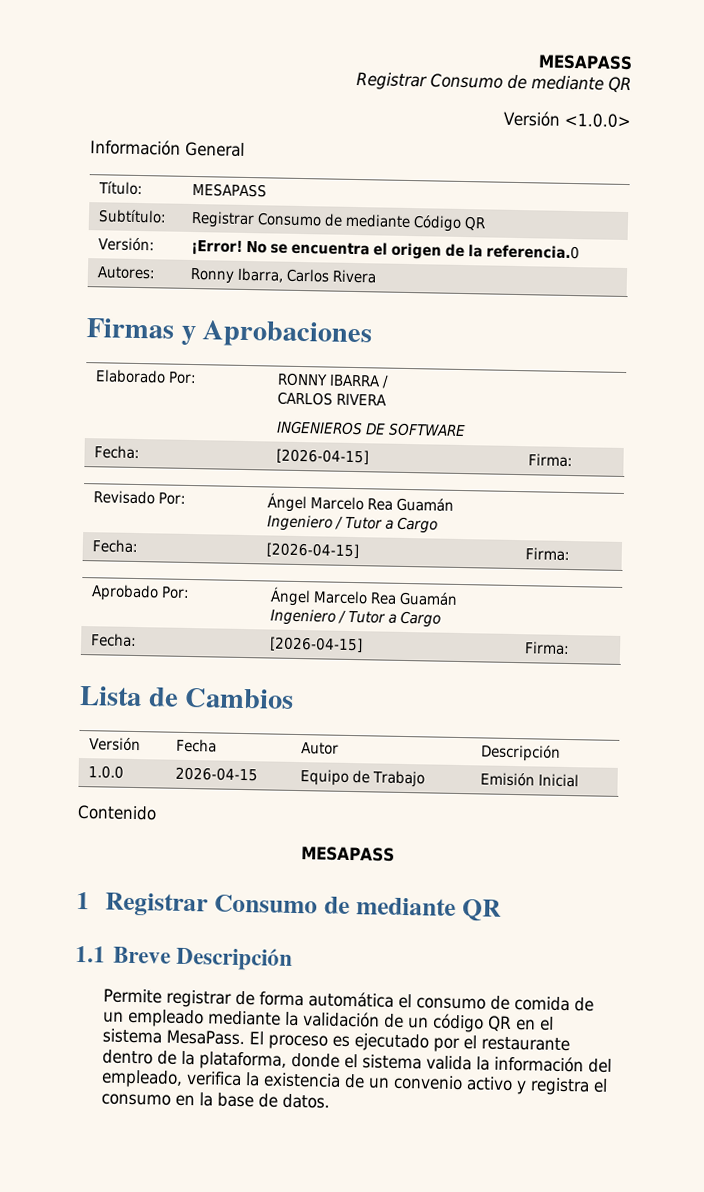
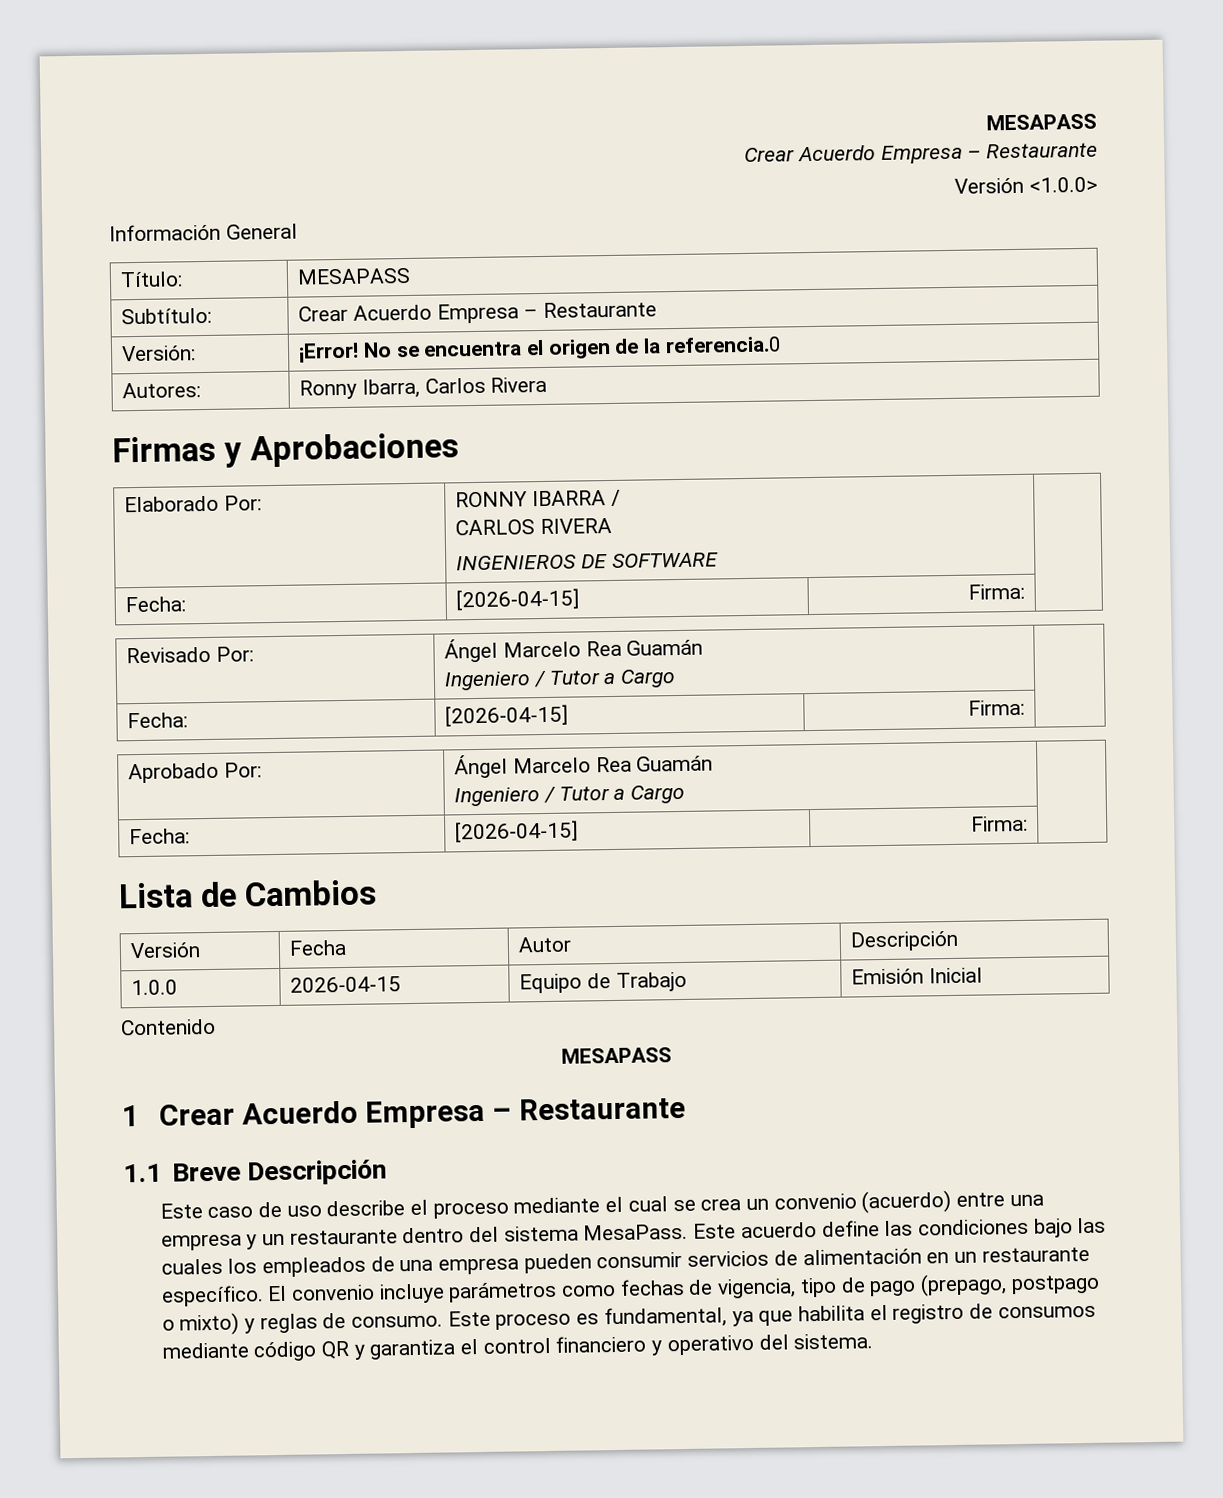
[538,54,634,71] [356,71,632,94] MESAPASS // Registrar Consumo de mediante QR -> [986,113,1097,131] [744,142,1098,164] MESAPASS // Crear Acuerdo Empresa – Restaurante
[190,210,486,232] Registrar Consumo de mediante Código QR -> [298,301,658,324] Crear Acuerdo Empresa – Restaurante
[105,892,502,922] [75,945,294,971] [103,988,595,1012] [103,1008,555,1033] [102,1028,571,1053] [102,1049,613,1073] [101,1069,609,1096] [101,1092,331,1109] Registrar Consumo de mediante QR // 1.1 Breve Descripción // Permite registrar de forma automática el consumo de comida de un empleado mediante la validación de un código QR en el sistema MesaPass. El proceso es ejecutado por el restaurante dentro de la plataforma, donde el sistema valida la información del empleado, verifica la existencia de un convenio activo y registra el consumo en la base de datos. -> [158,1096,686,1129] [123,1159,387,1186] [159,1190,1044,1219] [160,1217,1107,1251] [160,1246,1090,1278] [160,1273,1100,1307] [161,1303,1096,1336] [161,1333,874,1362] Crear Acuerdo Empresa – Restaurante // 1.1 Breve Descripción // Este caso de uso describe el proceso mediante el cual se crea un convenio (acuerdo) entre una empresa y un restaurante dentro del sistema MesaPass. Este acuerdo define las condiciones bajo las cuales los empleados de una empresa pueden consumir servicios de alimentación en un restaurante específico. El convenio incluye parámetros como fechas de vigencia, tipo de pago (prepago, postpago o mixto) y reglas de consumo. Este proceso es fundamental, ya que habilita el registro de consumos mediante código QR y garantiza el control financiero y operativo del sistema.

